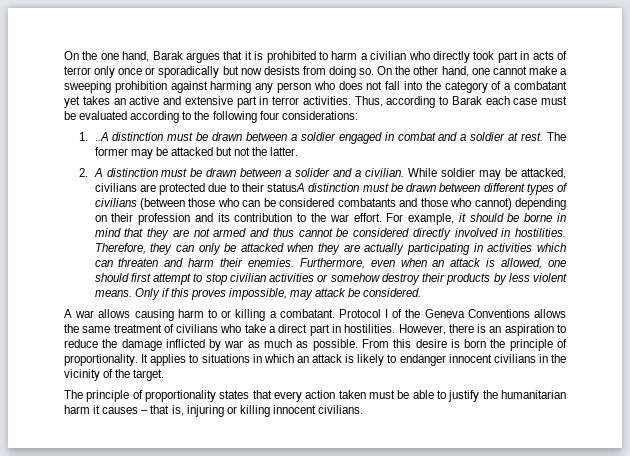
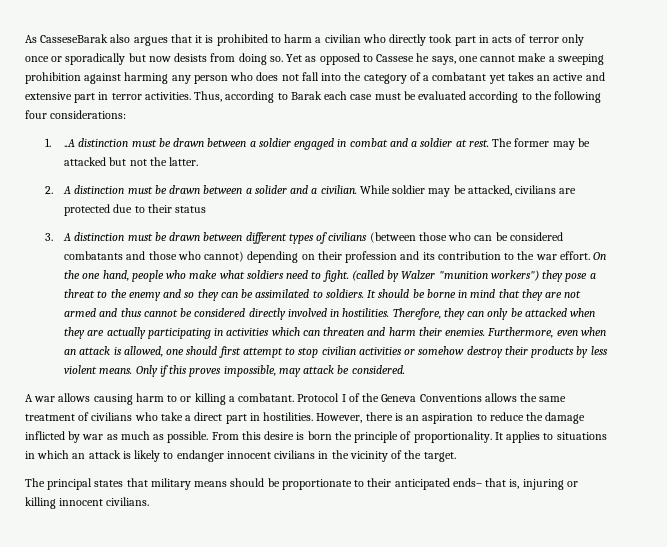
[64,51,183,62] On the one hand, Barak -> [25,34,131,43] As CasseseBarak also
[377,66,469,77] On the other hand, -> [286,53,456,65] Yet as opposed to Cassese he says,
[267,183,306,192] statusA -> [175,206,207,213] [44,233,72,241] status // 3. A
[386,213,466,225] For example, it -> [593,252,607,260] [64,270,596,282] [64,289,377,301] On the one hand, people who make what soldiers need to fight. (called by Walzer "munition workers") they pose a threat to the enemy and so they can be assimilated to soldiers. It
[86,390,566,402] [64,405,149,414] principle of proportionality states that every action taken must be able to justify the humanitarian harm it causes – -> [47,478,482,490] principal states that military means should be proportionate to their anticipated ends–

